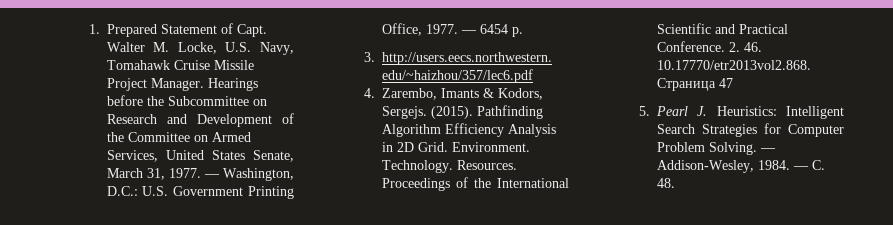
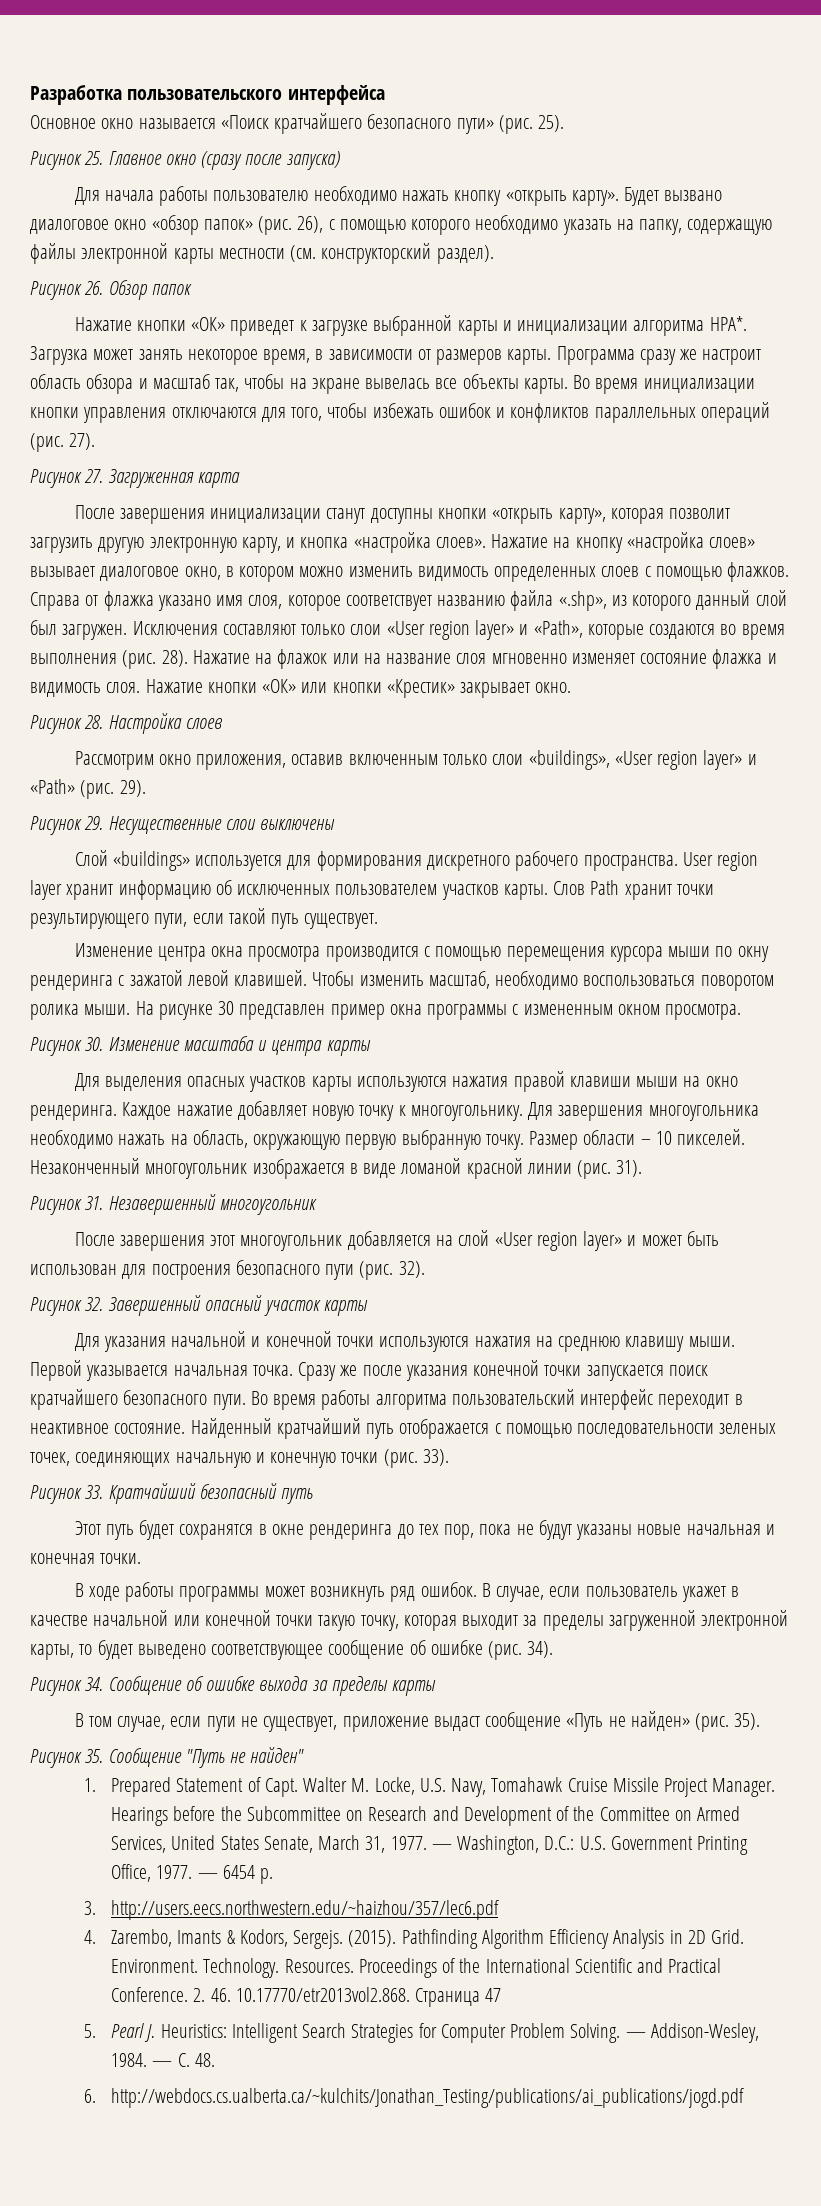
(88, 29) none -> [30,85,385,105] [30,113,565,134] [30,151,340,170] [74,186,723,206] [30,215,773,235] [30,243,494,264] [30,280,192,300] [74,315,747,336] [30,346,762,365] [30,374,755,394] [30,402,770,423] [30,433,96,452] [30,469,240,488] [74,505,731,524] [30,532,756,553] [30,562,790,582] [30,590,787,611] [30,620,785,640] [30,649,777,669] [30,679,572,698] [30,713,223,734] [74,750,757,770] [30,779,146,799] [30,816,336,835] [74,850,759,871] [30,880,714,900] [30,908,379,929] [74,943,769,962] [30,970,774,991] [30,1001,742,1020] [30,1036,371,1056] [74,1071,738,1092] [30,1101,759,1121] [30,1129,746,1150] [30,1158,643,1179] [30,1194,317,1215] [74,1230,719,1251] [30,1260,425,1280] [30,1295,369,1316] [74,1331,735,1352] [30,1360,708,1381] [30,1389,743,1410] [30,1418,777,1439] [30,1449,449,1468] [30,1483,314,1504] [74,1520,775,1540] [30,1553,142,1564] [74,1582,740,1602] [30,1610,789,1631] [30,1640,554,1660] [30,1676,437,1696] [74,1711,761,1732] [30,1747,305,1768] Разработка пользовательского интерфейса // Основное окно называется «Поиск кратчайшего безопасного пути» (рис. 25). // Рисунок 25. Главное окно (сразу после запуска) // Для начала работы пользователю необходимо нажать кнопку «открыть карту». Будет вызвано диалоговое окно «обзор папок» (рис. 26), с помощью которого необходимо указать на папку, содержащую файлы электронной карты местности (см. конструкторский раздел). // Рисунок 26. Обзор папок // Нажатие кнопки «ОК» приведет к загрузке выбранной карты и инициализации алгоритма HPA*. Загрузка может занять некоторое время, в зависимости от размеров карты. Программа сразу же настроит область обзора и масштаб так, чтобы на экране вывелась все объекты карты. Во время инициализации кнопки управления отключаются для того, чтобы избежать ошибок и конфликтов параллельных операций (рис. 27). // Рисунок 27. Загруженная карта // После завершения инициализации станут доступны кнопки «открыть карту», которая позволит загрузить другую электронную карту, и кнопка «настройка слоев». Нажатие на кнопку «настройка слоев» вызывает диалоговое окно, в котором можно изменить видимость определенных слоев с помощью флажков. Справа от флажка указано имя слоя, которое соответствует названию файла «.shp», из которого данный слой был загружен. Исключения составляют только слои «User region layer» и «Path», которые создаются во время выполнения (рис. 28). Нажатие на флажок или на название слоя мгновенно изменяет состояние флажка и видимость слоя. Нажатие кнопки «ОК» или кнопки «Крестик» закрывает окно. // Рисунок 28. Настройка слоев // Рассмотрим окно приложения, оставив включенным только слои «buildings», «User region layer» и «Path» (рис. 29). // Рисунок 29. Несущественные слои выключены // Слой «buildings» используется для формирования дискретного рабочего пространства. User region layer хранит информацию об исключенных пользователем участков карты. Слов Path хранит точки результирующего пути, если такой путь существует. // Изменение центра окна просмотра производится с помощью перемещения курсора мыши по окну рендеринга с зажатой левой клавишей. Чтобы изменить масштаб, необходимо воспользоваться поворотом ролика мыши. На рисунке 30 представлен пример окна программы с измененным окном просмотра. // Рисунок 30. Изменение масштаба и центра карты // Для выделения опасных участков карты используются нажатия правой клавиши мыши на окно рендеринга. Каждое нажатие добавляет новую точку к многоугольнику. Для завершения многоугольника необходимо нажать на область, окружающую первую выбранную точку. Размер области – 10 пикселей. Незаконченный многоугольник изображается в виде ломаной красной линии (рис. 31). // Рисунок 31. Незавершенный многоугольник // После завершения этот многоугольник добавляется на слой «User region layer» и может быть использован для построения безопасного пути (рис. 32). // Рисунок 32. Завершенный опасный участок карты // Для указания начальной и конечной точки используются нажатия на среднюю клавишу мыши. Первой указывается начальная точка. Сразу же после указания конечной точки запускается поиск кратчайшего безопасного пути. Во время работы алгоритма пользовательский интерфейс переходит в неактивное состояние. Найденный кратчайший путь отображается с помощью последовательности зеленых точек, соединяющих начальную и конечную точки (рис. 33). // Рисунок 33. Кратчайший безопасный путь // Этот путь будет сохранятся в окне рендеринга до тех пор, пока не будут указаны новые начальная и конечная точки. // В ходе работы программы может возникнуть ряд ошибок. В случае, если пользователь укажет в качестве начальной или конечной точки такую точку, которая выходит за пределы загруженной электронной карты, то будет выведено соответствующее сообщение об ошибке (рис. 34). // Рисунок 34. Сообщение об ошибке выхода за пределы карты // В том случае, если пути не существует, приложение выдаст сообщение «Путь не найден» (рис. 35). // Рисунок 35. Сообщение "Путь не найден" //
(675, 183) none -> [84,2088,745,2108] // 6. http://webdocs.cs.ualberta.ca/~kulchits/Jonathan_Testing/publications/ai_publications/jogd.pdf

